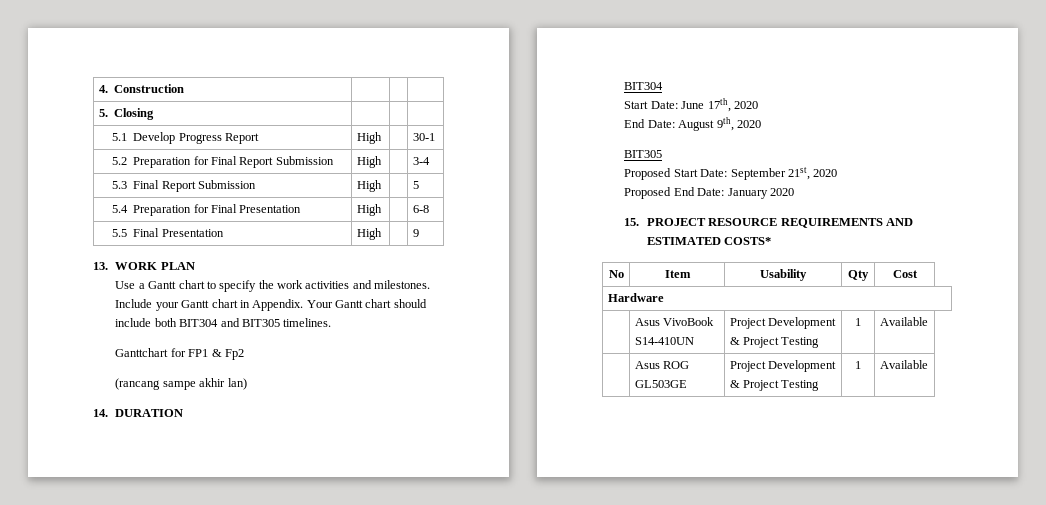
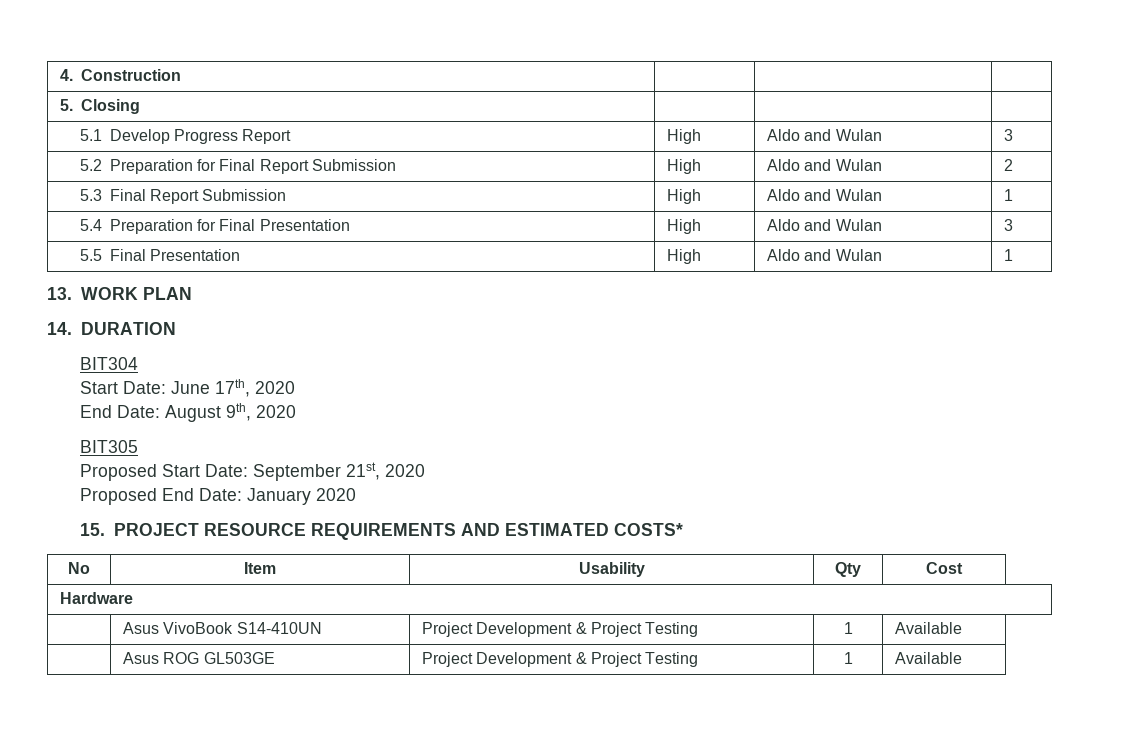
[412,133,435,141] | 30-1 -> [766,129,882,141] [1003,129,1013,141] Aldo and Wulan | 3
[412,157,430,165] | 3-4 -> [766,159,882,171] [1003,159,1013,171] Aldo and Wulan | 2
[412,181,419,189] | 5 -> [766,189,882,201] [1003,189,1013,201] Aldo and Wulan | 1
[412,205,429,213] | 6-8 -> [766,219,882,231] [1003,219,1013,231] Aldo and Wulan | 3
[412,229,419,237] | 9 -> [766,249,882,261] [1003,249,1013,261] Aldo and Wulan | 1
[115,280,431,292] [115,299,427,311] [115,318,332,327] [115,348,244,360] [115,378,247,390] // Use a Gantt chart to specify the work activities and milestones. Include your Gantt chart in Appendix. Your Gantt chart should include both BIT304 and BIT305 timelines. // Ganttchart for FP1 & Fp2 // (rancang sampe akhir lan) -> (192, 293) none

